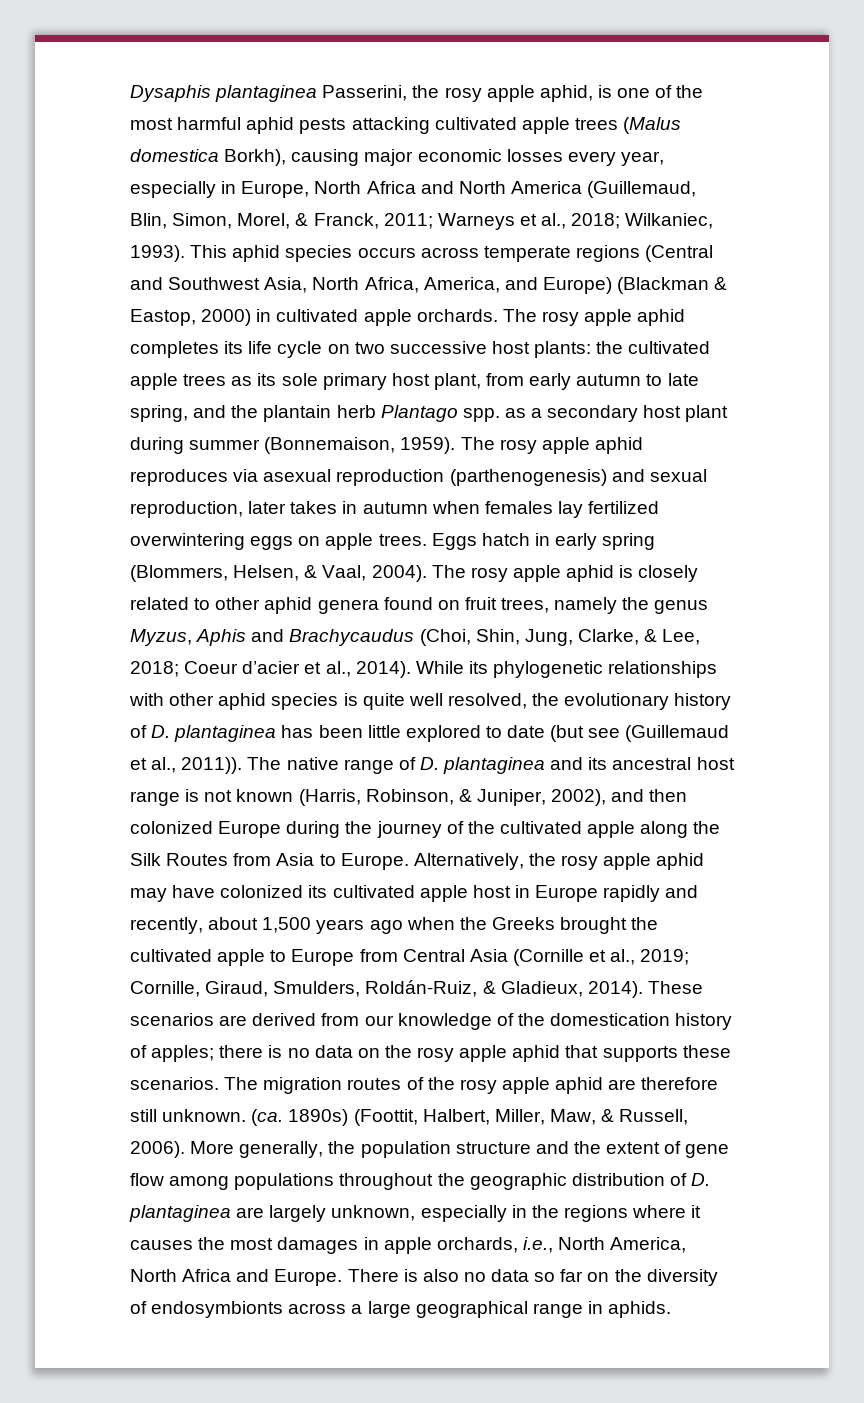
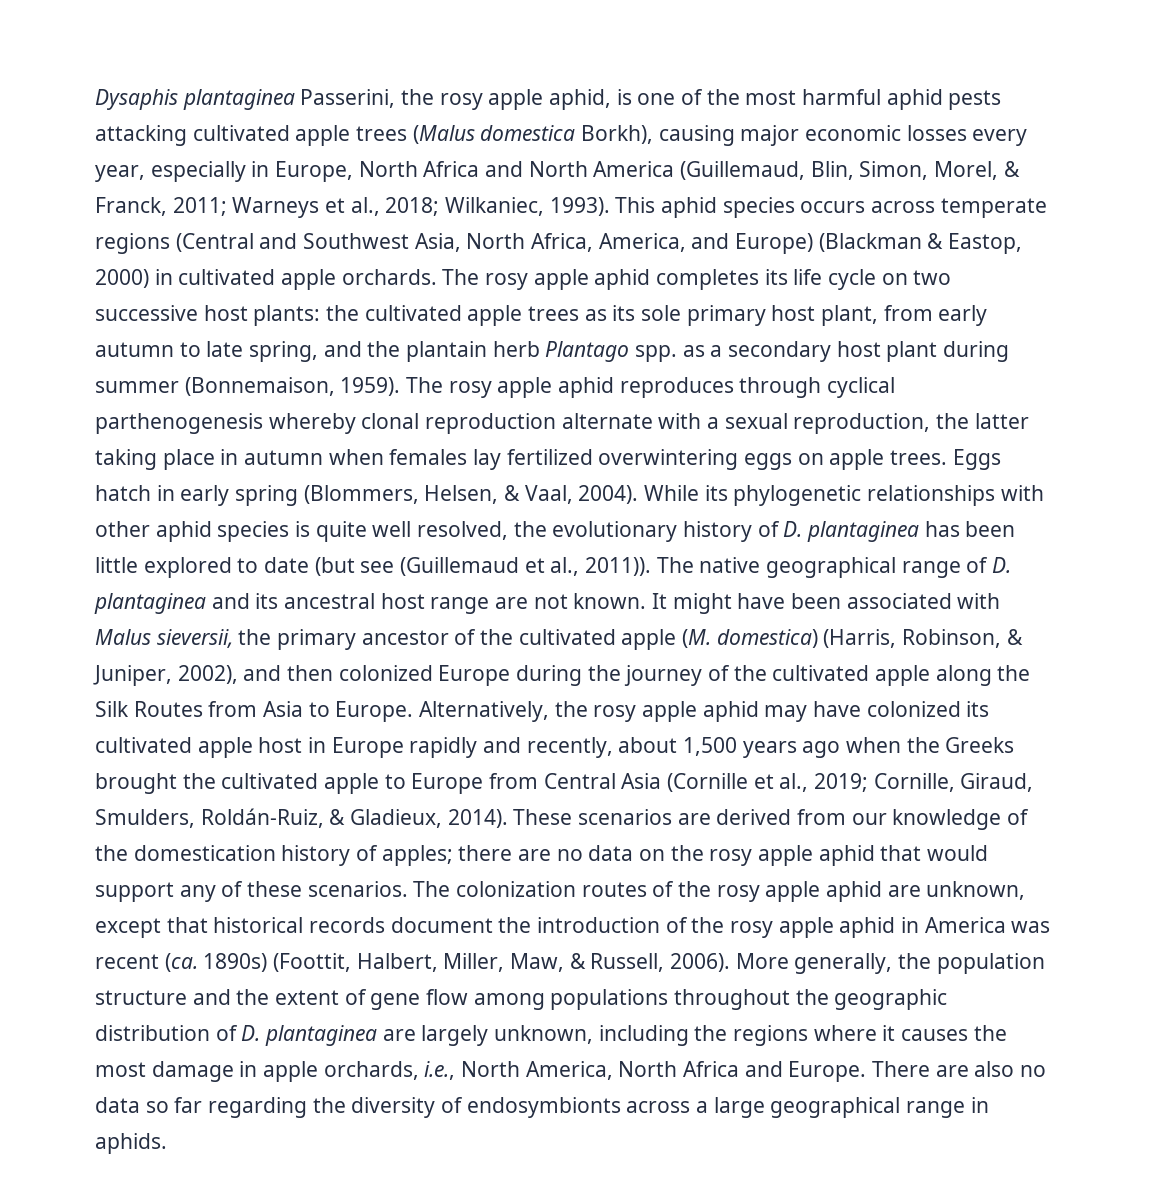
[233,469,707,486] [130,501,338,518] via asexual reproduction (parthenogenesis) and sexual reproduction, later takes -> [739,377,896,398] [95,413,1029,434] [95,449,215,470] through cyclical parthenogenesis whereby clonal reproduction alternate with a sexual reproduction, the latter taking place
[431,565,699,582] [130,597,709,614] [130,629,701,646] [130,661,411,678] The rosy apple aphid is closely related to other aphid genera found on fruit trees, namely the genus Myzus, Aphis and Brachycaudus (Choi, Shin, Jung, Clarke, & Lee, 2018; Coeur d’acier et al., 2014). -> (639, 494) none
(339, 763) none -> [766,557,897,578] geographical
[185,789,294,802] is not known -> [495,593,1001,614] [95,629,818,650] are not known. It might have been associated with Malus sieversii, the primary ancestor of the cultivated apple (M. domestica)
[268,1045,283,1058] is -> [518,849,552,861] are
[602,1046,678,1062] supports -> [927,845,989,861] [95,881,244,902] would support any of
[263,1077,343,1094] migration -> [456,881,577,897] colonization
[641,1077,719,1090] [130,1109,247,1122] therefore still unknown. -> [926,881,1026,900] [95,917,1051,938] [95,954,159,969] unknown, except that historical records document the introduction of the rosy apple aphid in America was recent
[420,1205,527,1222] especially in -> [598,1025,689,1046] including
[277,1237,359,1254] damages -> [151,1061,234,1082] damage
[403,1269,418,1282] is -> [935,1065,969,1077] are
[587,1272,610,1282] on -> [208,1097,308,1118] regarding

